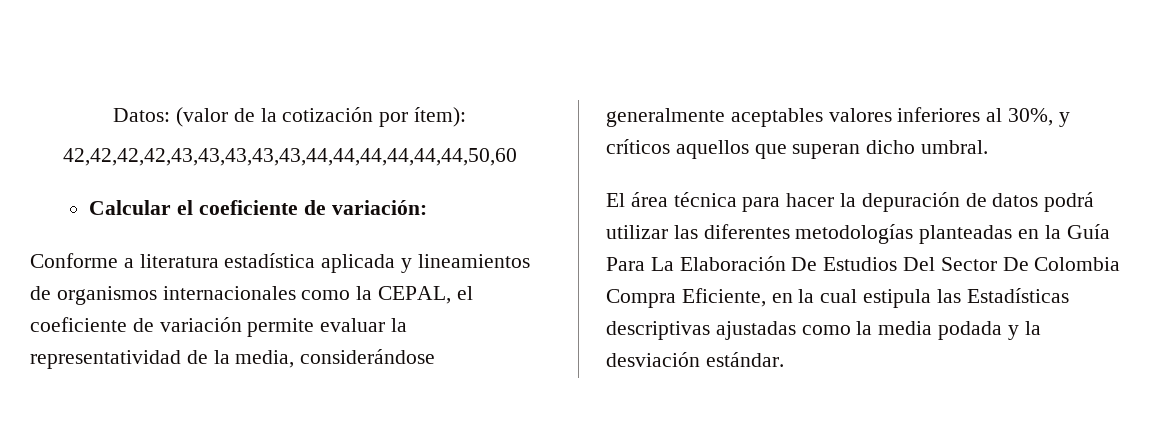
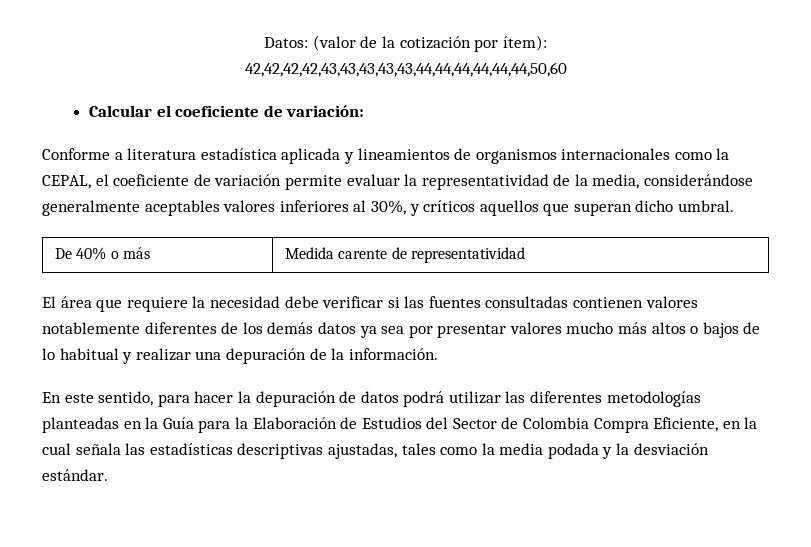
[606,192,737,207] // El área técnica -> [55,247,150,260] [285,247,525,263] [42,296,698,312] [42,322,761,338] [42,348,438,364] [42,391,154,406] // De 40% o más | Medida carente de representatividad // El área que requiere la necesidad debe verificar si las fuentes consultadas contienen valores notablemente diferentes de los demás datos ya sea por presentar valores mucho más altos o bajos de lo habitual y realizar una depuración de la información. // En este sentido,
[606,256,1029,271] Para La Elaboración De Estudios Del Sector De -> [198,417,519,433] para la Elaboración de Estudios del Sector de
[863,288,1069,308] [606,321,796,340] estipula las Estadísticas descriptivas ajustadas -> [75,443,436,459] señala las estadísticas descriptivas ajustadas, tales

